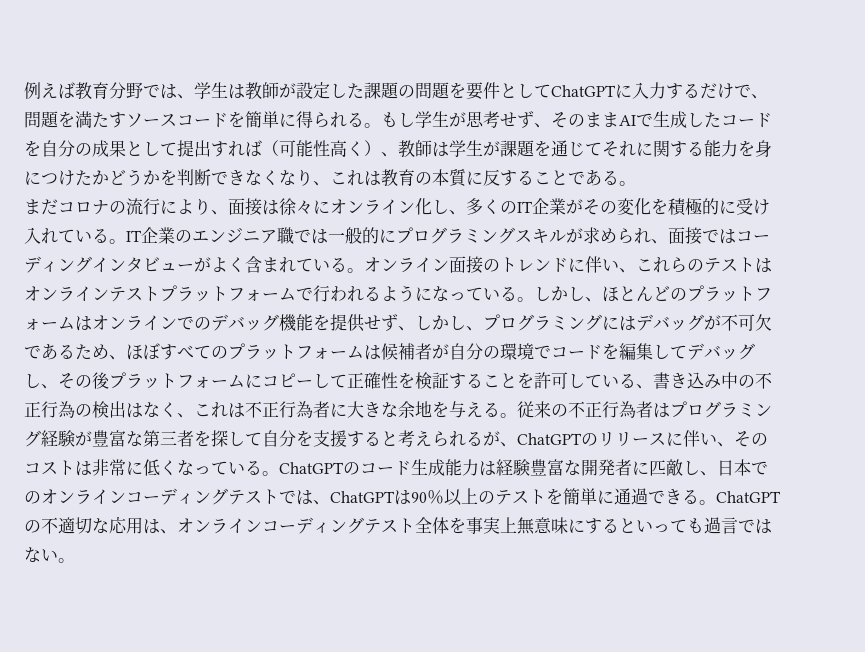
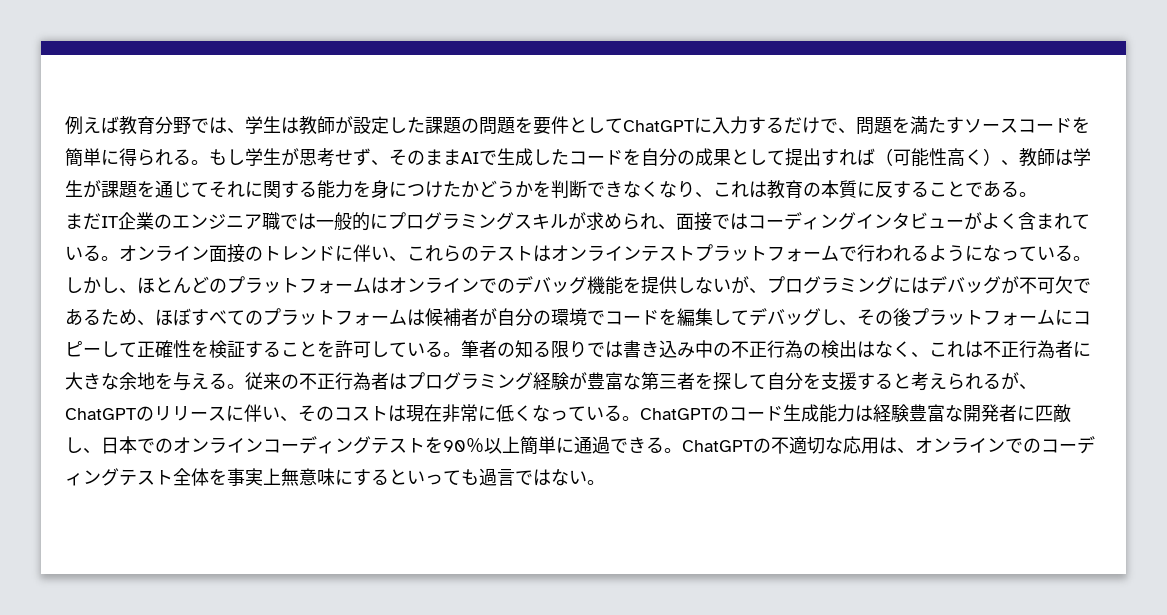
[58,198,770,216] [24,227,126,244] コロナの流行により、面接は徐々にオンライン化し、多くのIT企業がその変化を積極的に受け入れている。 -> (101, 221) none
[364,314,466,331] せず、しかし -> [677,276,749,294] しないが
[636,384,653,389] 、 -> [443,340,623,358] 。筆者の知る限りでは
(92, 468) none -> [406,404,442,422] 現在
[279,488,563,506] では、ChatGPTは90％以上のテストを -> [425,436,520,454] を90％以上
(262, 526) none -> [1005,438,1041,453] での

